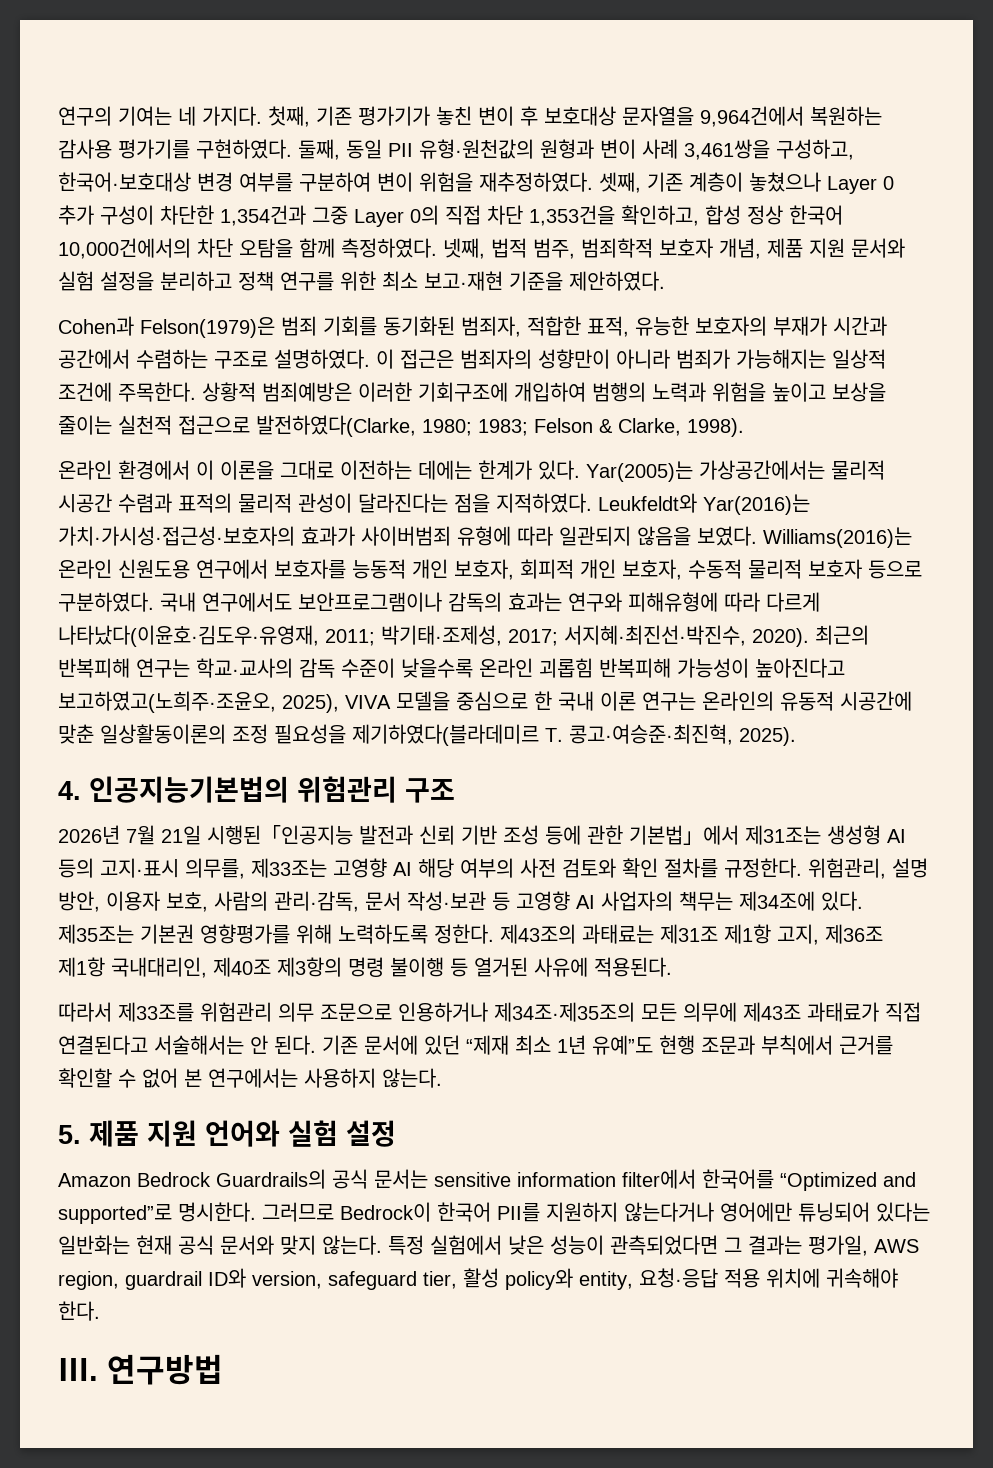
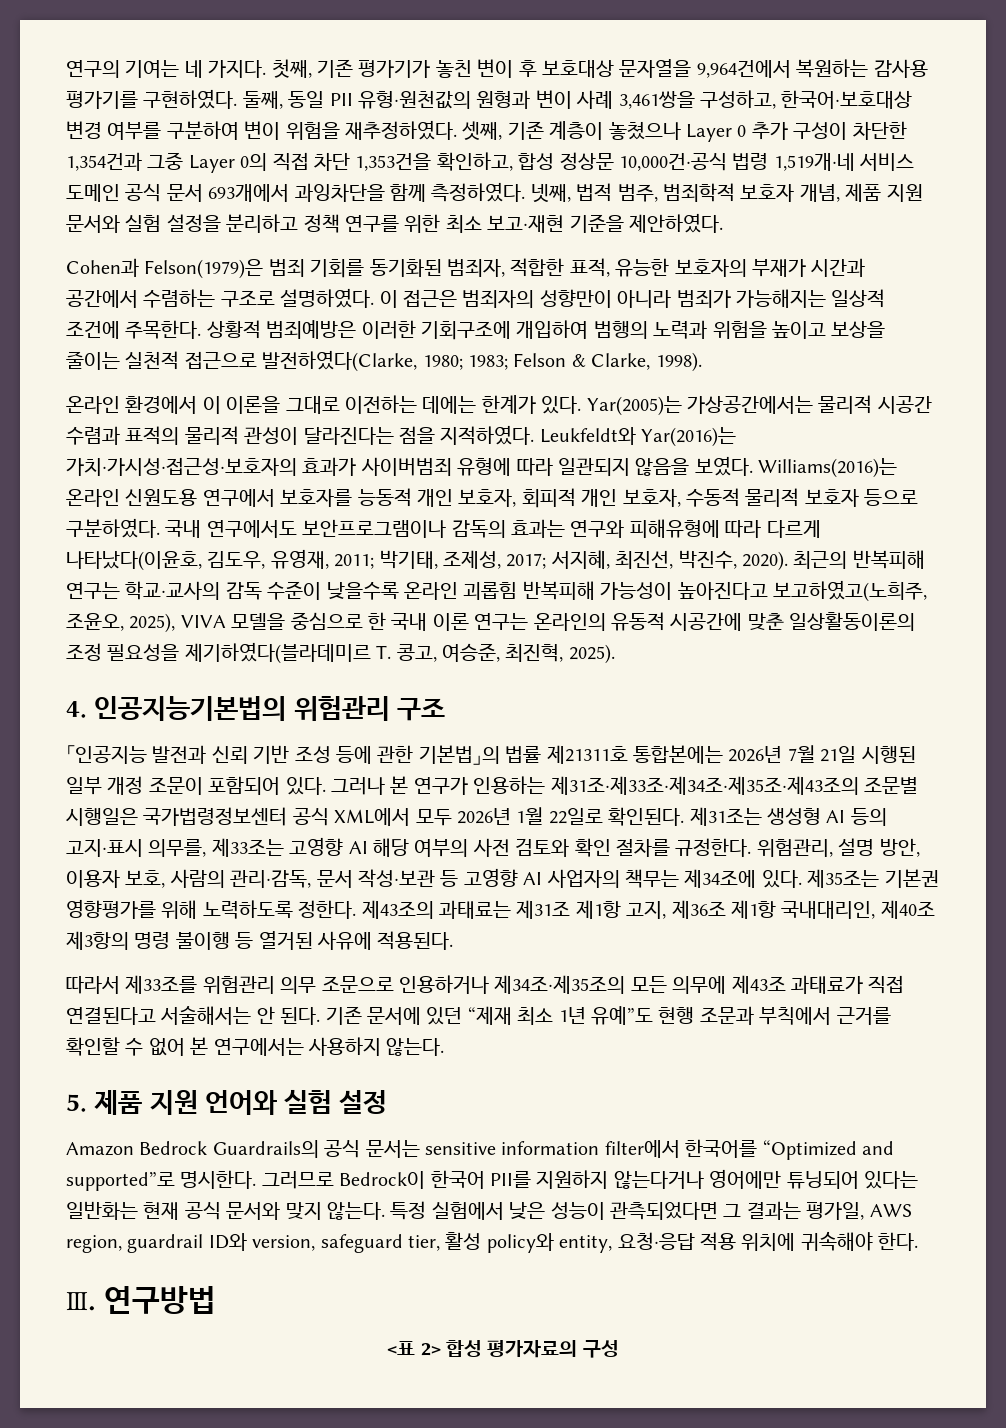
[747,205,843,225] [58,238,293,259] 정상 한국어 10,000건에서의 차단 오탐을 -> [559,152,915,171] [66,183,385,202] 정상문 10,000건·공식 법령 1,519개·네 서비스 도메인 공식 문서 693개에서 과잉차단을
[58,625,746,647] 나타났다(이윤호·김도우·유영재, 2011; 박기태·조제성, 2017; 서지혜·최진선·박진수, -> [66,549,737,571] 나타났다(이윤호, 김도우, 유영재, 2011; 박기태, 조제성, 2017; 서지혜, 최진선, 박진수,
[58,691,276,713] 보고하였고(노희주·조윤오, -> [772,580,927,602] [66,613,124,631] 보고하였고(노희주, 조윤오,
[569,724,733,745] 콩고·여승준·최진혁, -> [396,643,564,662] 콩고, 여승준, 최진혁,
[58,825,261,845] 2026년 7월 21일 시행된 -> (445, 709) none
[703,825,739,845] 에서 -> [481,745,916,764] [66,776,918,795] [66,807,685,826] 의 법률 제21311호 통합본에는 2026년 7월 21일 시행된 일부 개정 조문이 포함되어 있다. 그러나 본 연구가 인용하는 제31조·제33조·제34조·제35조·제43조의 조문별 시행일은 국가법령정보센터 공식 XML에서 모두 2026년 1월 22일로 확인된다.
(223, 1369) none -> [387,1340,619,1358] // <표 2> 합성 평가자료의 구성

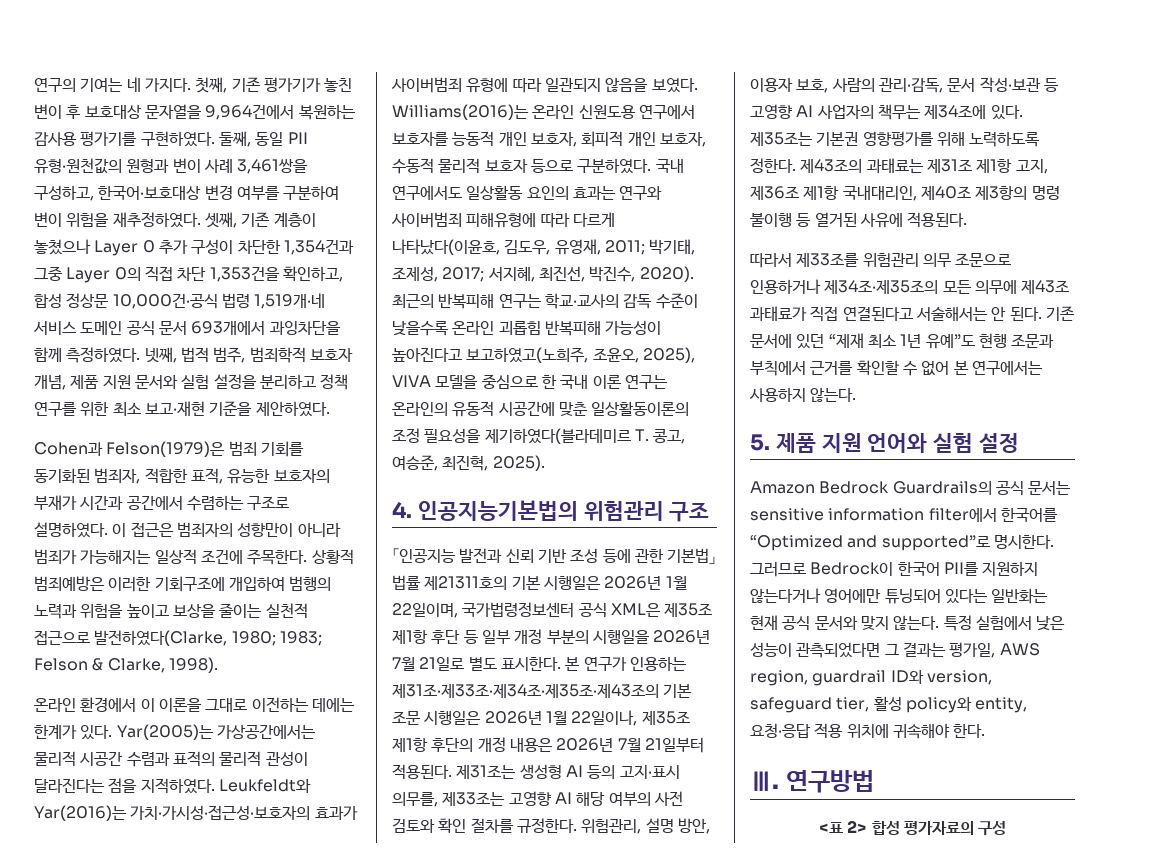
[302,519,506,538] 보안프로그램이나 감독의 -> [466,185,569,200] 일상활동 요인의
(625, 529) none -> [391,212,462,228] 사이버범죄
[481,745,916,764] [66,776,918,795] [66,807,685,826] 의 법률 제21311호 통합본에는 2026년 7월 21일 시행된 일부 개정 조문이 포함되어 있다. 그러나 본 연구가 인용하는 제31조·제33조·제34조·제35조·제43조의 조문별 시행일은 국가법령정보센터 공식 XML에서 모두 2026년 1월 22일로 확인된다. -> [392,575,687,590] [392,602,713,618] [392,629,711,644] [392,656,687,671] [392,684,693,698] [392,710,690,726] [392,737,704,753] [392,764,452,780] 법률 제21311호의 기본 시행일은 2026년 1월 22일이며, 국가법령정보센터 공식 XML은 제35조 제1항 후단 등 일부 개정 부분의 시행일을 2026년 7월 21일로 별도 표시한다. 본 연구가 인용하는 제31조·제33조·제34조·제35조·제43조의 기본 조문 시행일은 2026년 1월 22일이나, 제35조 제1항 후단의 개정 내용은 2026년 7월 21일부터 적용된다.

